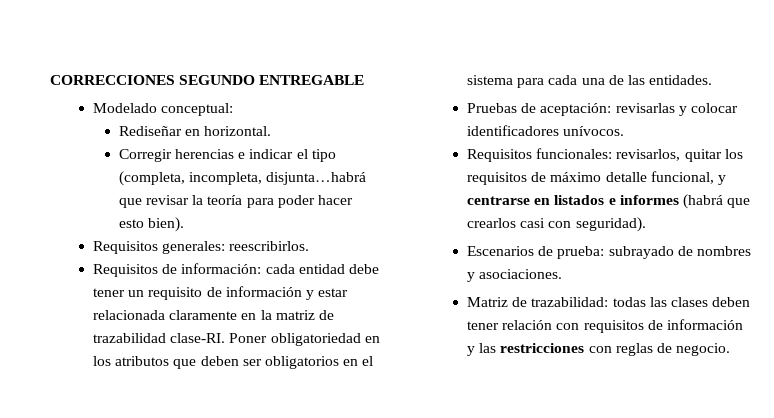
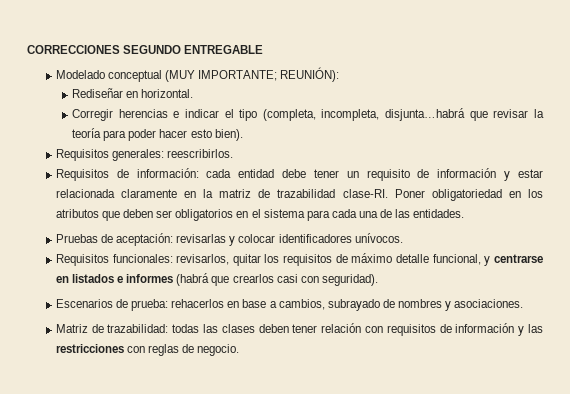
[161,103,234,116] conceptual: -> [107,67,340,82] conceptual (MUY IMPORTANTE; REUNIÓN):
(605, 252) none -> [171,299,325,310] rehacerlos en base a cambios,

